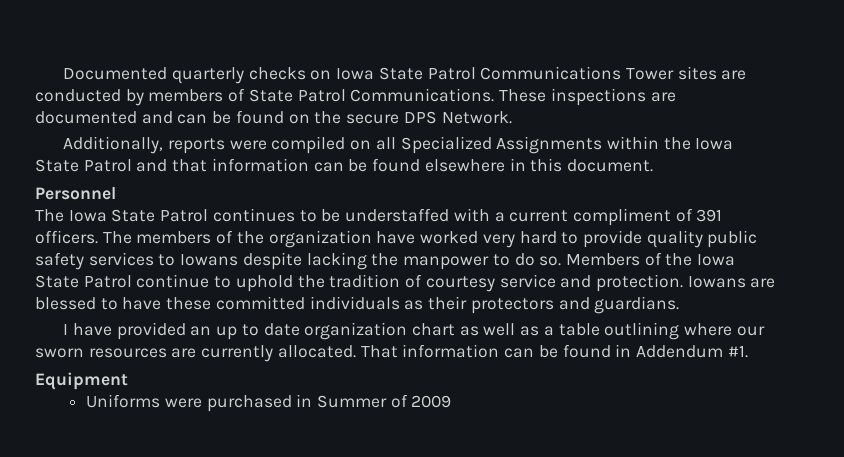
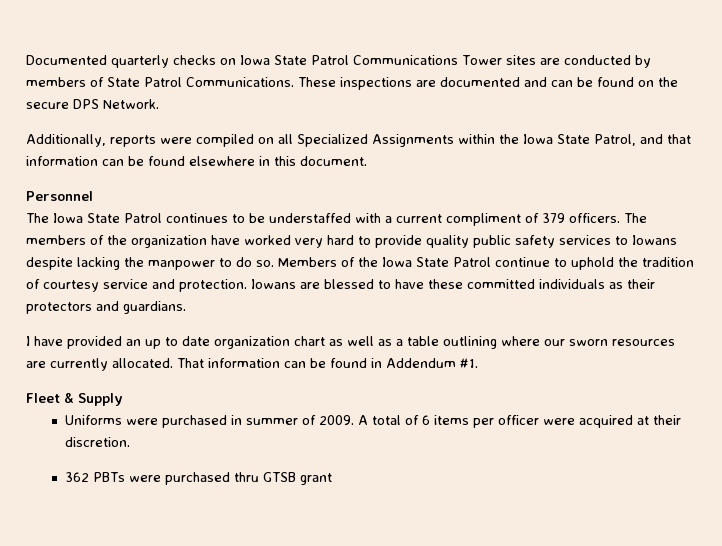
[83,159,132,172] Patrol -> [594,134,636,146] Patrol,
[696,209,723,222] 391 -> [542,213,565,223] 379
[35,372,128,390] Equipment -> [26,392,123,406] Fleet & Supply
[317,394,452,408] Summer of 2009 -> [245,415,681,428] [64,437,130,447] [64,472,332,485] summer of 2009. A total of 6 items per officer were acquired at their discretion. // 362 PBTs were purchased thru GTSB grant

